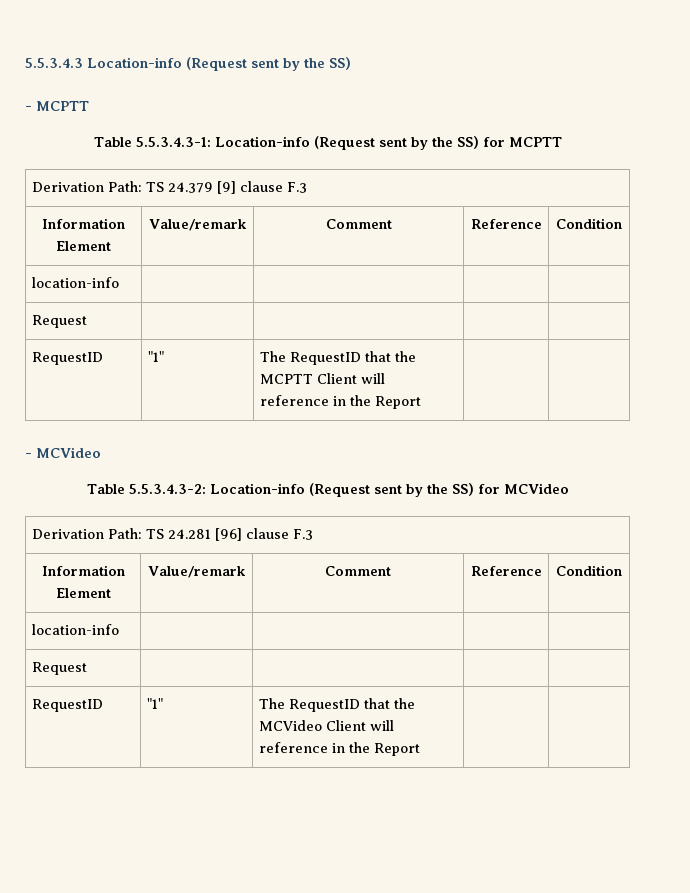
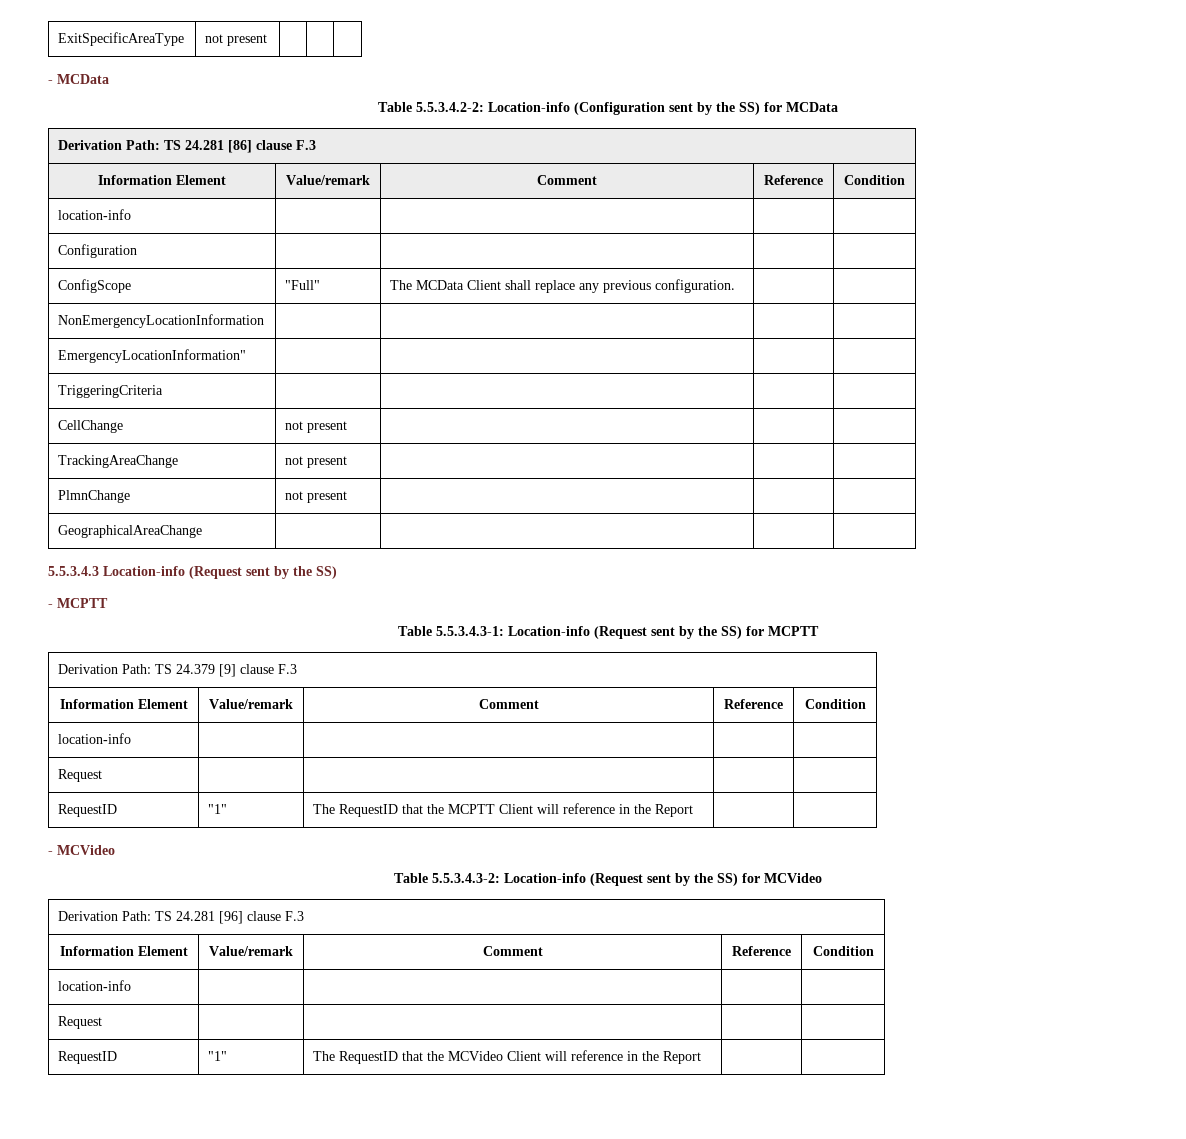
(25, 63) none -> [58,32,185,46] [205,34,268,46] [48,74,109,84] [377,102,838,115] [58,140,317,153] [98,175,226,185] [286,175,370,185] [537,175,597,185] [764,175,823,185] [844,175,905,185] [58,209,132,220] [58,244,138,258] [58,279,132,293] [285,280,321,290] [390,279,736,293] [58,314,265,328] [58,349,247,363] [58,385,164,398] [58,420,124,433] [285,421,348,433] [58,455,179,468] [285,456,348,468] [58,490,131,503] [285,491,348,503] [58,525,203,538] ExitSpecificAreaType | not present | | | // - MCData // Table 5.5.3.4.2-2: Location-info (Configuration sent by the SS) for MCData // Derivation Path: TS 24.281 [86] clause F.3 // Information Element | Value/remark | Comment | Reference | Condition // location-info | | | | // Configuration | | | | // ConfigScope | "Full" | The MCData Client shall replace any previous configuration. | | // NonEmergencyLocationInformation | | | | // EmergencyLocationInformation" | | | | // TriggeringCriteria | | | | // CellChange | not present | | | // TrackingAreaChange | not present | | | // PlmnChange | not present | | | // GeographicalAreaChange | | | | //

